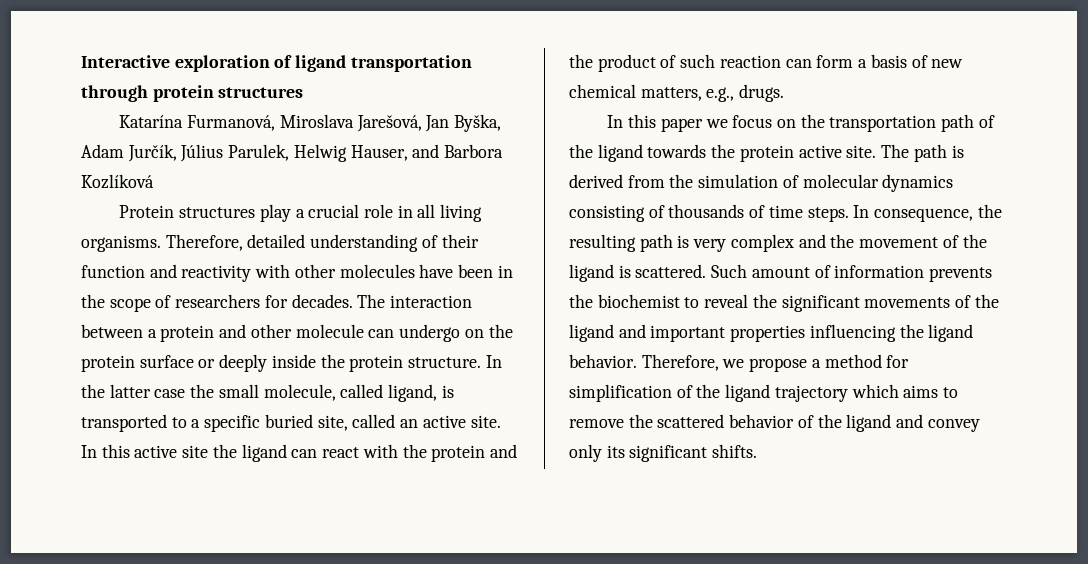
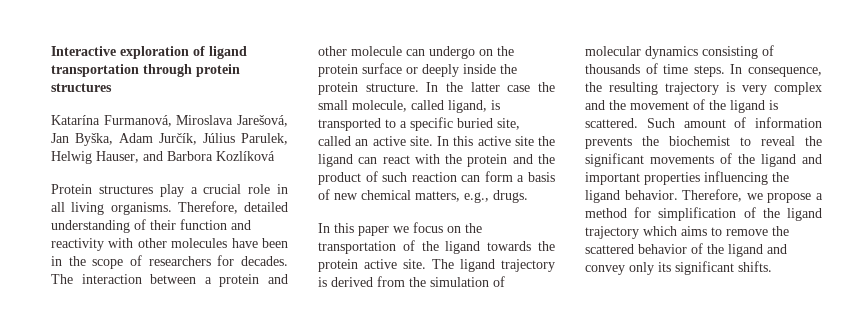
[941,114,975,132] path -> (396, 247) none
[913,144,947,162] path -> [460,259,555,272] ligand trajectory
[639,234,673,252] path -> [665,82,719,95] trajectory

